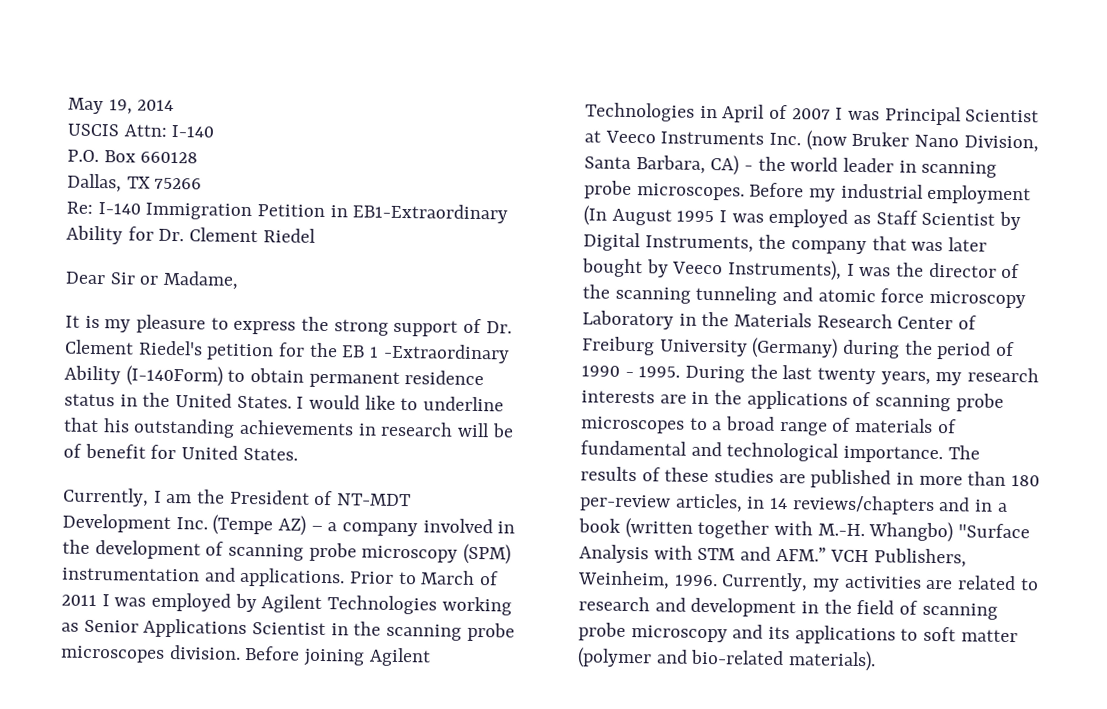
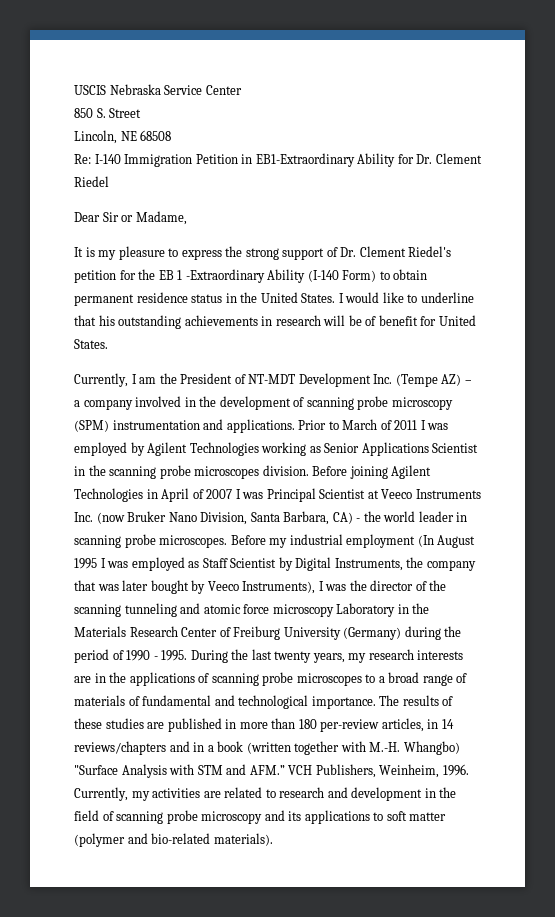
[68,97,175,115] [67,123,215,138] [67,149,199,164] [67,173,203,193] May 19, 2014 // USCIS Attn: I-140 // P.O. Box 660128 // Dallas, TX 75266 -> [74,84,242,95] [74,108,142,118] [74,130,172,144] USCIS Nebraska Service Center // 850 S. Street // Lincoln, NE 68508
[125,365,223,387] (I-140Form) -> [307,270,377,282] (I-140 Form)

